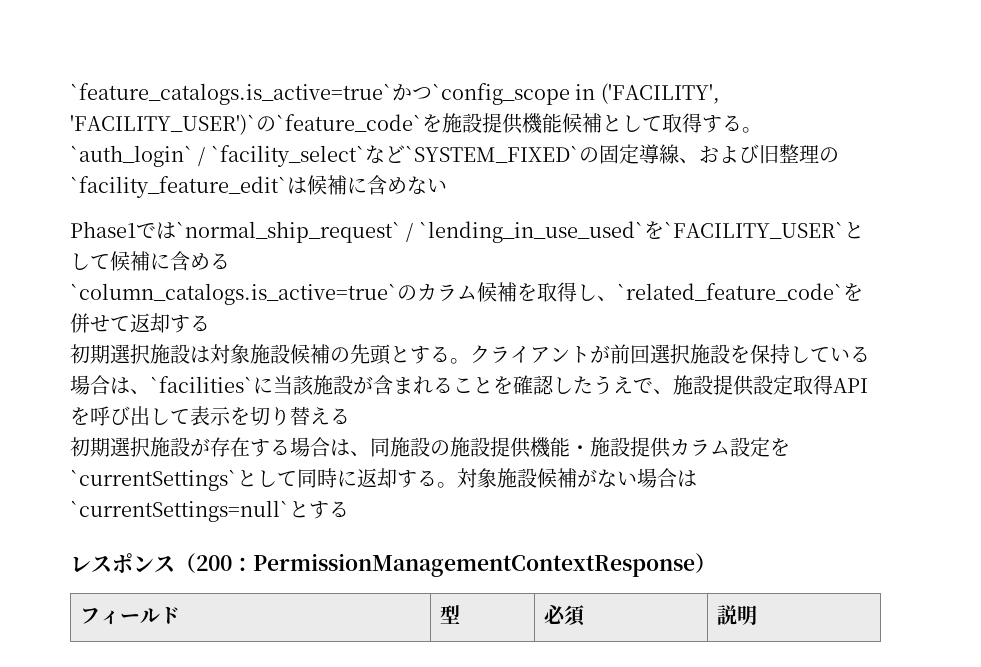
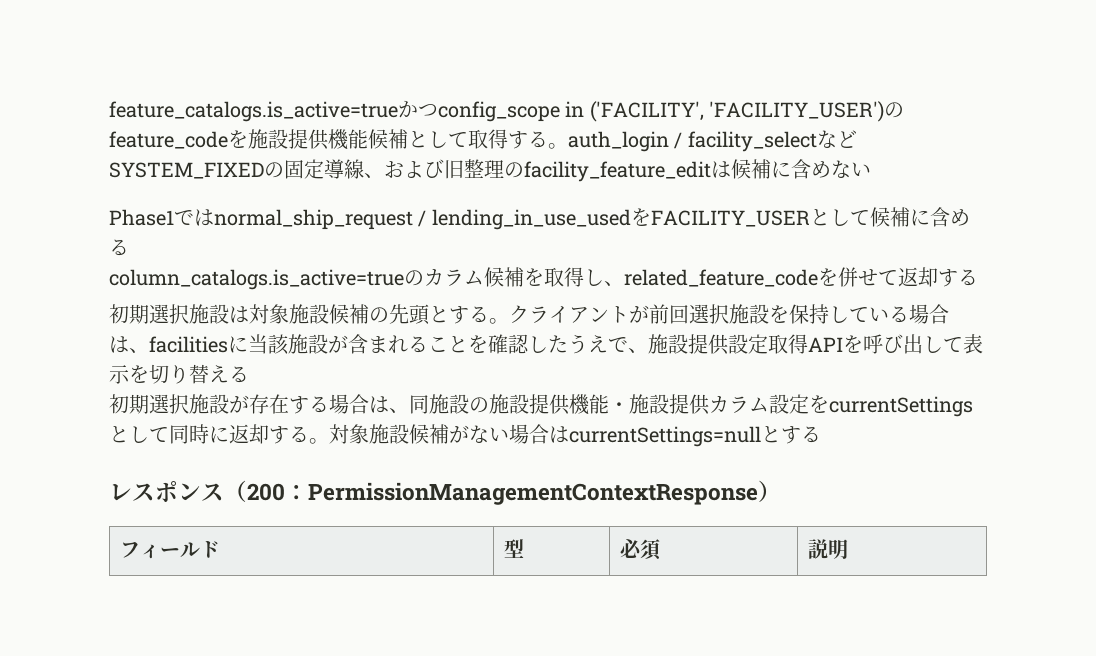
[70,83,720,105] [70,114,422,135] `feature_catalogs.is_active=true`かつ`config_scope in ('FACILITY', 'FACILITY_USER')`の`feature_code` -> [109,100,905,122] [109,131,228,149] feature_catalogs.is_active=trueかつconfig_scope in ('FACILITY', 'FACILITY_USER')のfeature_code
[70,145,579,167] `auth_login` / `facility_select`など`SYSTEM_FIXED` -> [568,130,857,152] [109,162,264,179] auth_login / facility_selectなどSYSTEM_FIXED
[70,176,287,198] `facility_feature_edit` -> [524,161,711,182] facility_feature_edit
[176,221,844,243] `normal_ship_request` / `lending_in_use_used`を`FACILITY_USER` -> [214,208,810,230] normal_ship_request / lending_in_use_usedをFACILITY_USER
[70,283,397,305] `column_catalogs.is_active=true` -> [109,269,404,290] column_catalogs.is_active=true
[617,283,843,301] `related_feature_code` -> [624,269,818,287] related_feature_code
[150,376,253,393] `facilities` -> [149,336,228,353] facilities
[70,469,237,491] `currentSettings` -> [829,396,973,417] currentSettings
[70,500,289,522] `currentSettings=null` -> [569,426,761,447] currentSettings=null

